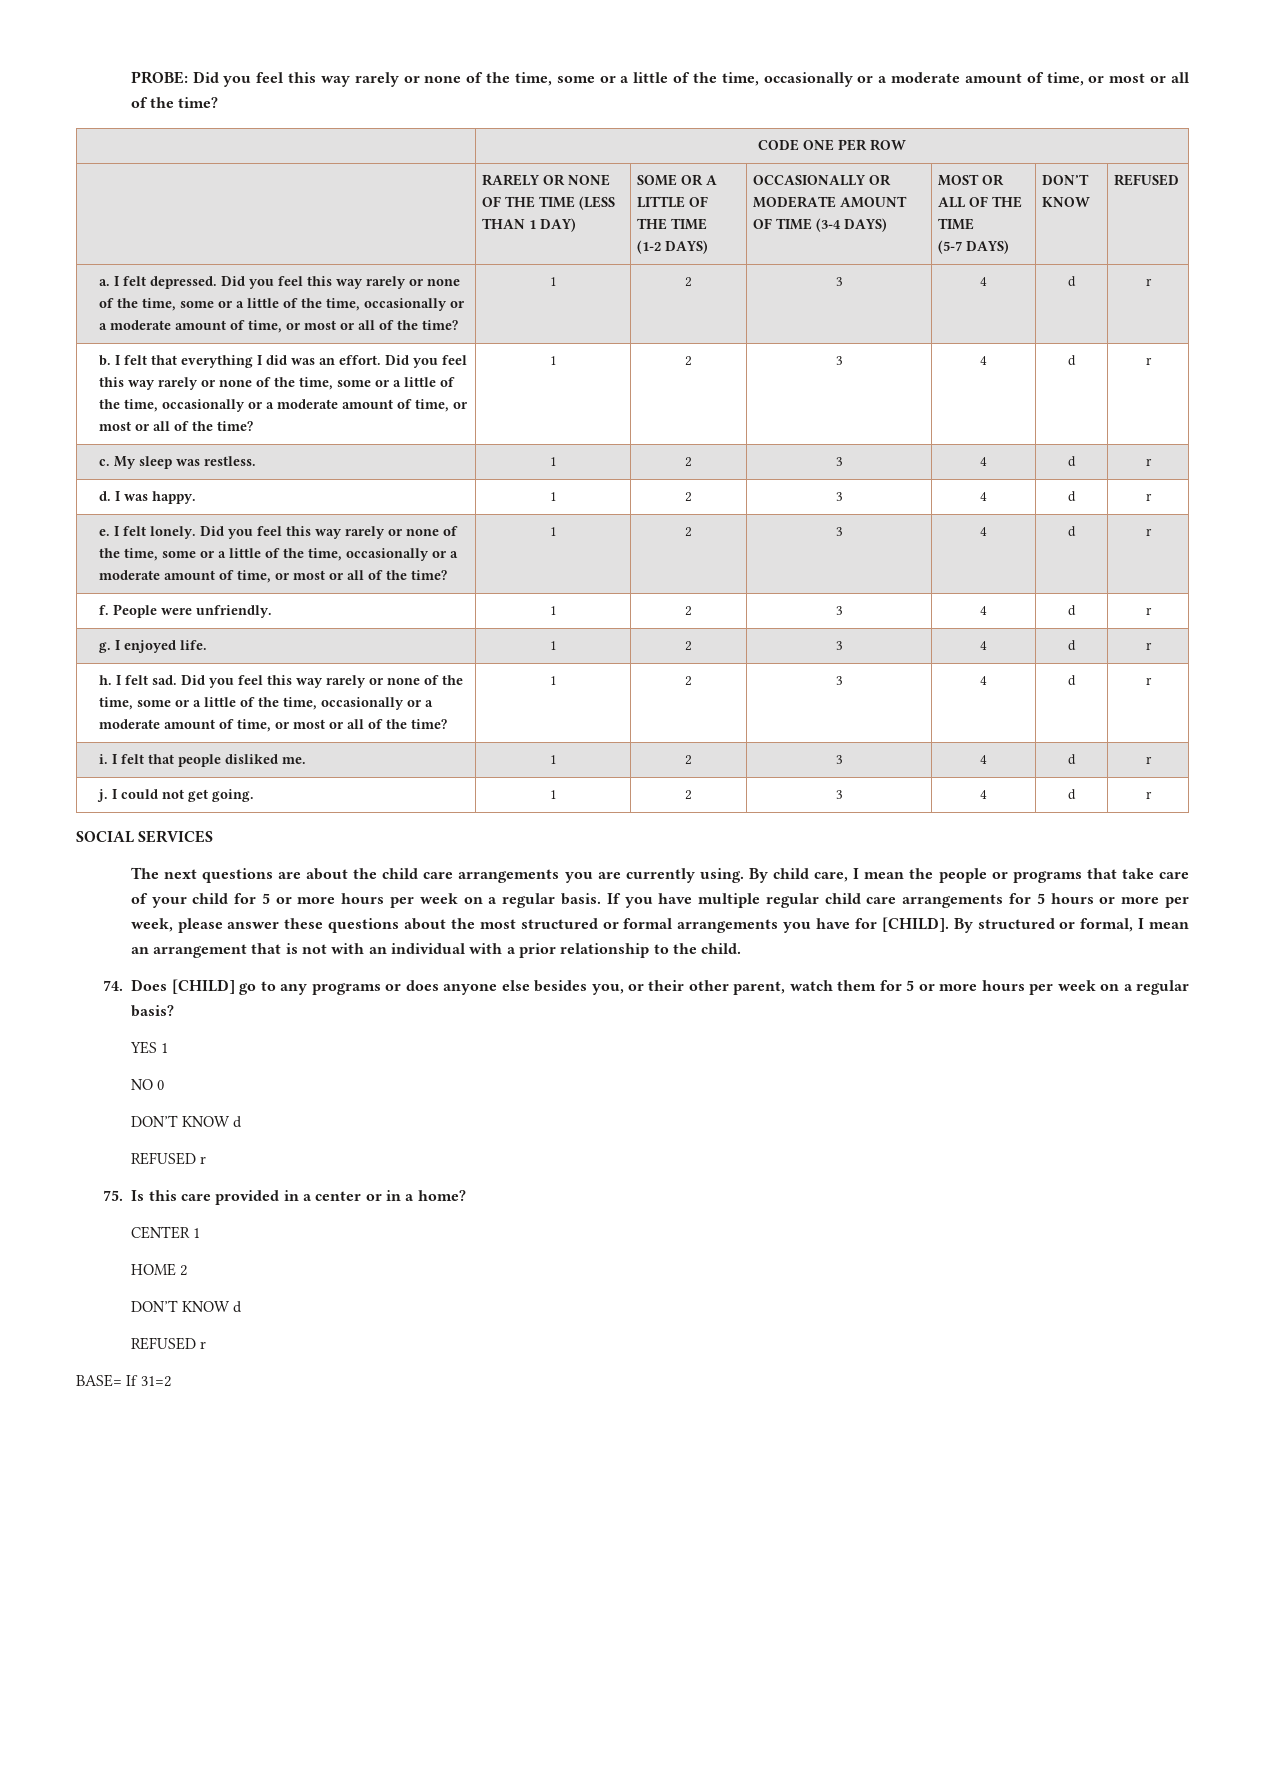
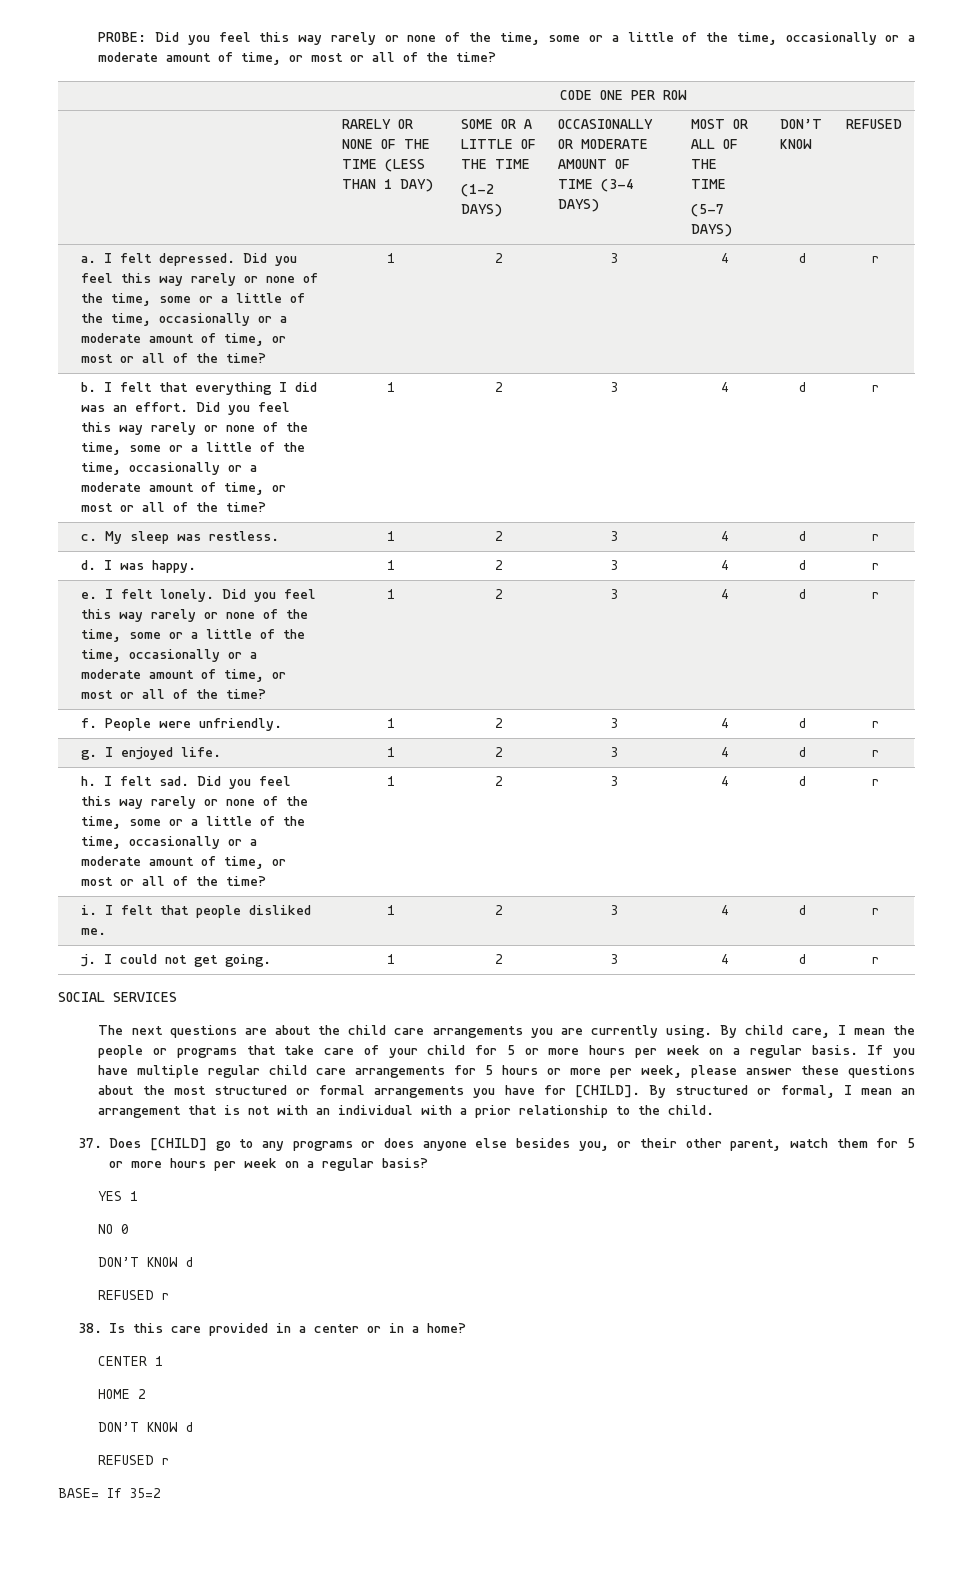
[103,980,124,991] 74. -> [78,1138,103,1148] 37.
[103,1190,124,1201] 75. -> [78,1323,103,1333] 38.
[140,1376,171,1387] 31=2 -> [129,1488,161,1498] 35=2

